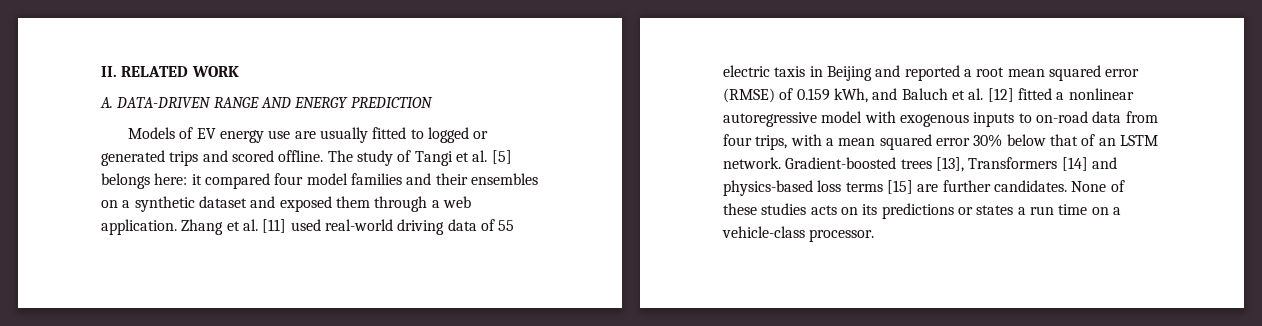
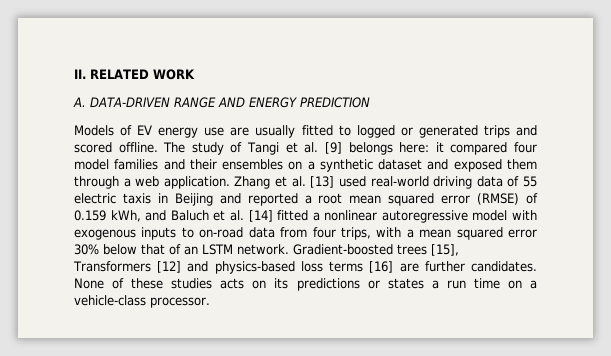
[491,150,512,164] [5] -> [324,142,342,154] [9]
[262,219,287,233] [11] -> [310,176,335,188] [13]
[987,88,1014,102] [12] -> [248,210,273,222] [14]
[935,157,1088,172] [13], Transformers [14] -> [431,244,459,256] [73,261,182,273] [15], Transformers [12]
[886,180,913,194] [15] -> [369,261,394,273] [16]

